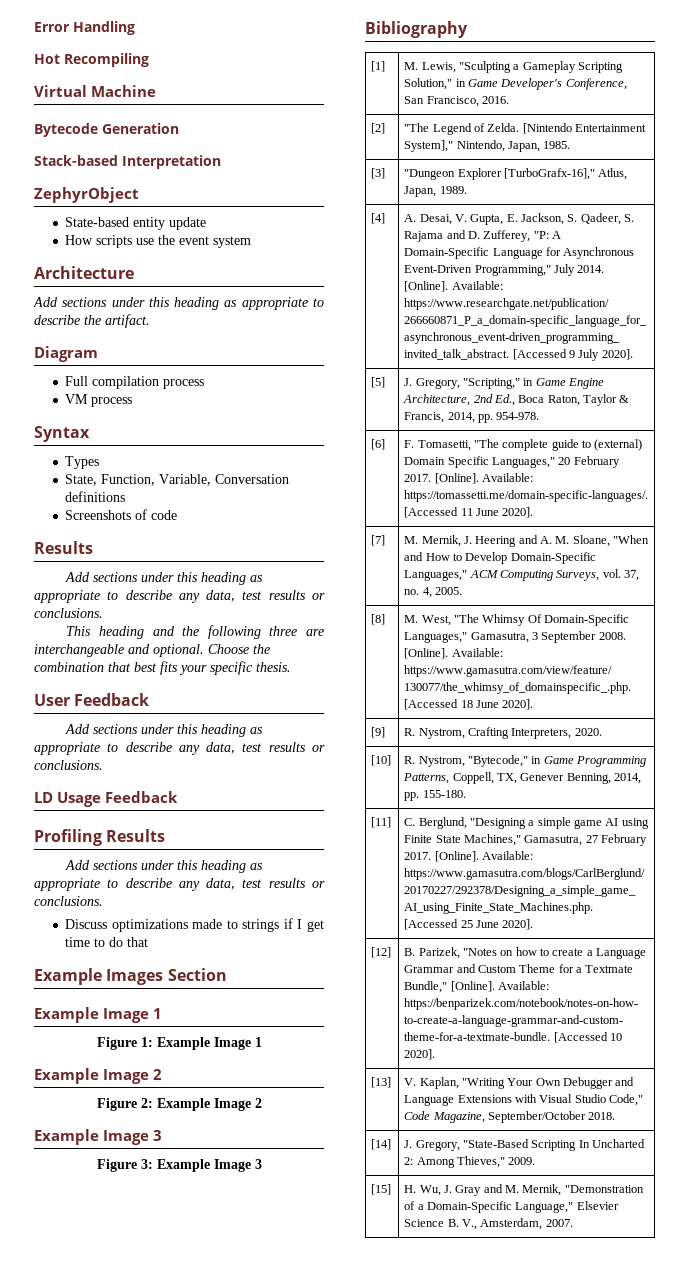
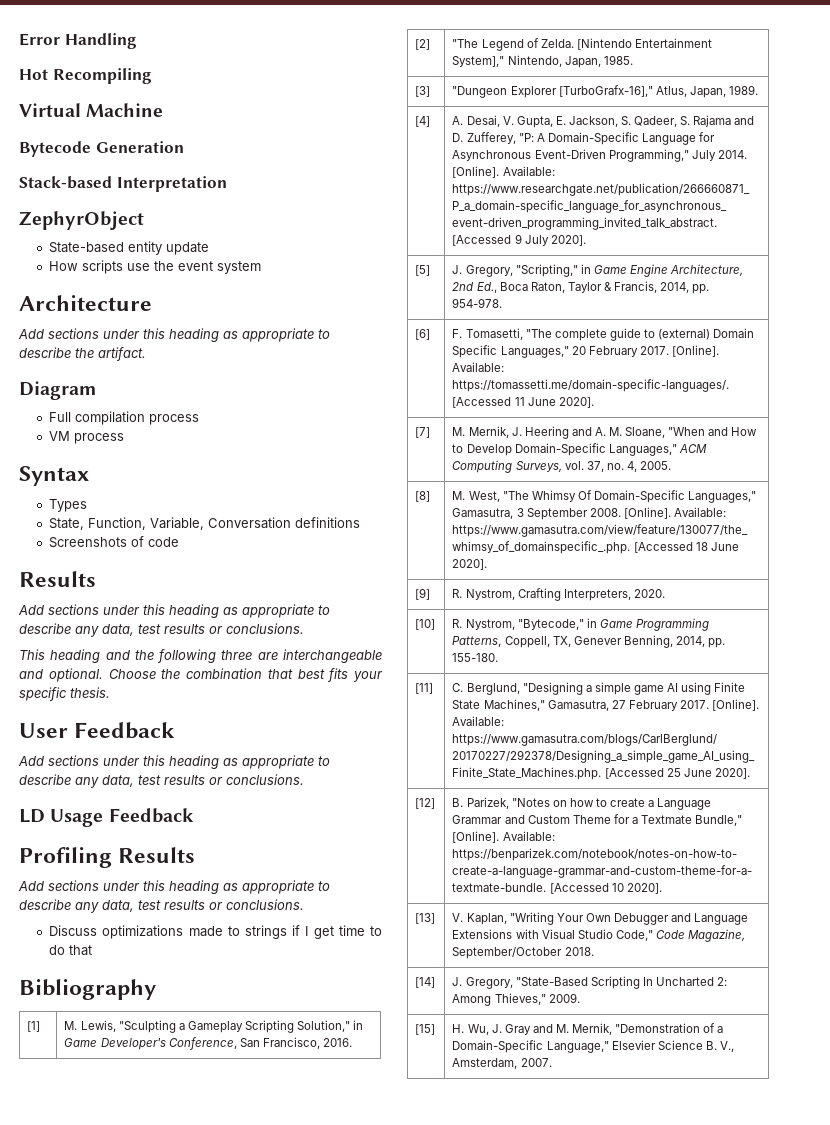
[34,968,227,985] [34,1007,163,1023] [96,1037,262,1050] [34,1068,163,1084] [96,1098,262,1111] [34,1129,163,1145] [96,1159,262,1172] // Example Images Section // Example Image 1 // Figure 1: Example Image 1 // Example Image 2 // Figure 2: Example Image 2 // Example Image 3 // Figure 3: Example Image 3 -> (93, 950) none

